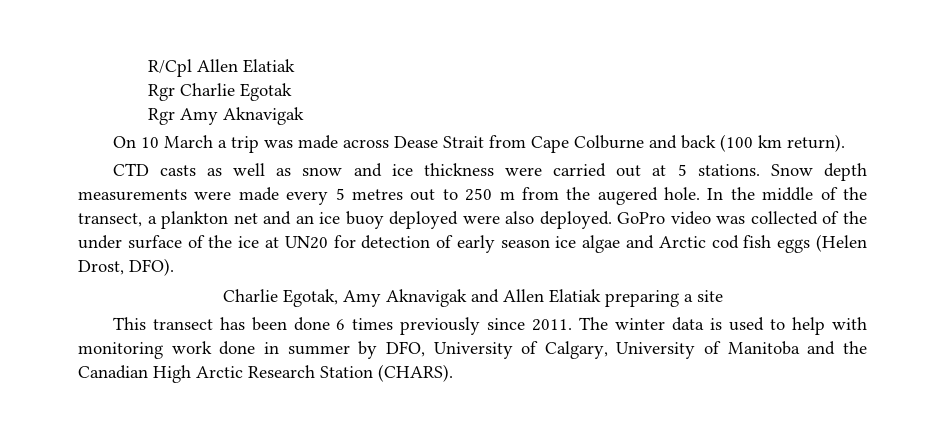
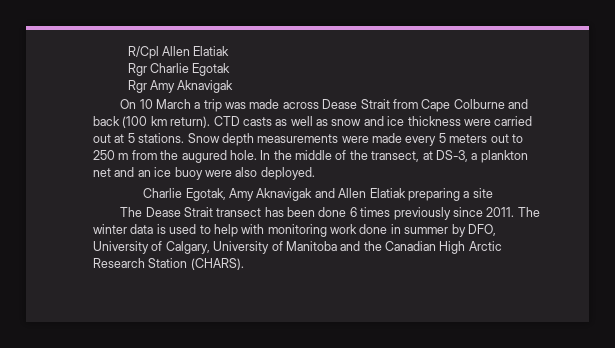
(845, 143) // -> (211, 122) none
[351,189,403,200] metres -> [449,134,488,143] meters
[597,187,658,205] augered -> [181,150,227,163] augured
(142, 220) none -> [422,150,468,162] at DS-3,
[389,211,459,229] deployed -> (203, 173) none
[617,211,867,225] [78,234,867,253] [78,258,174,276] GoPro video was collected of the under surface of the ice at UN20 for detection of early season ice algae and Arctic cod fish eggs (Helen Drost, DFO). -> (315, 173) none
[112,317,146,330] This -> [120,207,213,217] The Dease Strait

